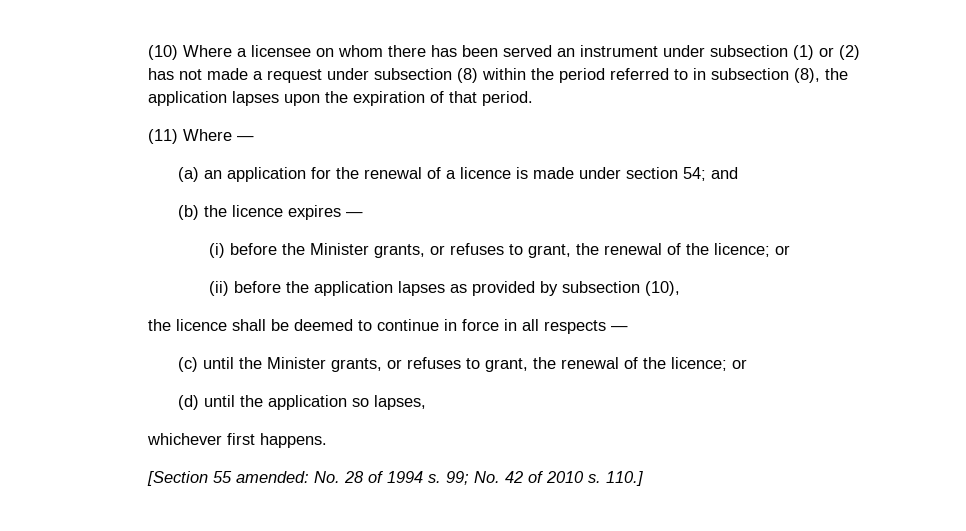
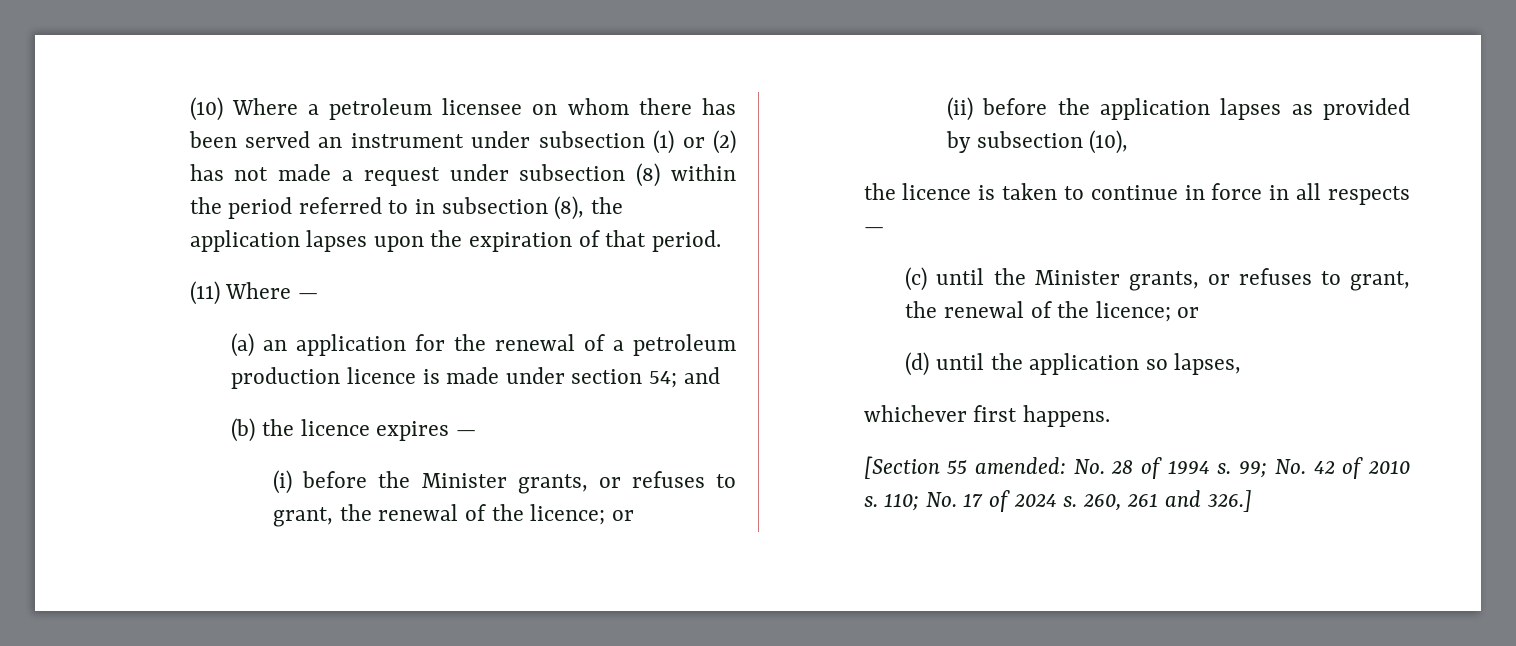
(248, 52) none -> [329,98,433,120] petroleum
(457, 174) none -> [633,334,736,356] [231,367,341,389] petroleum production
[232,319,354,331] shall be deemed -> [978,183,1058,200] is taken
[606,471,644,486] 110.] -> [884,490,1252,512] 110; No. 17 of 2024 s. 260, 261 and 326.]

